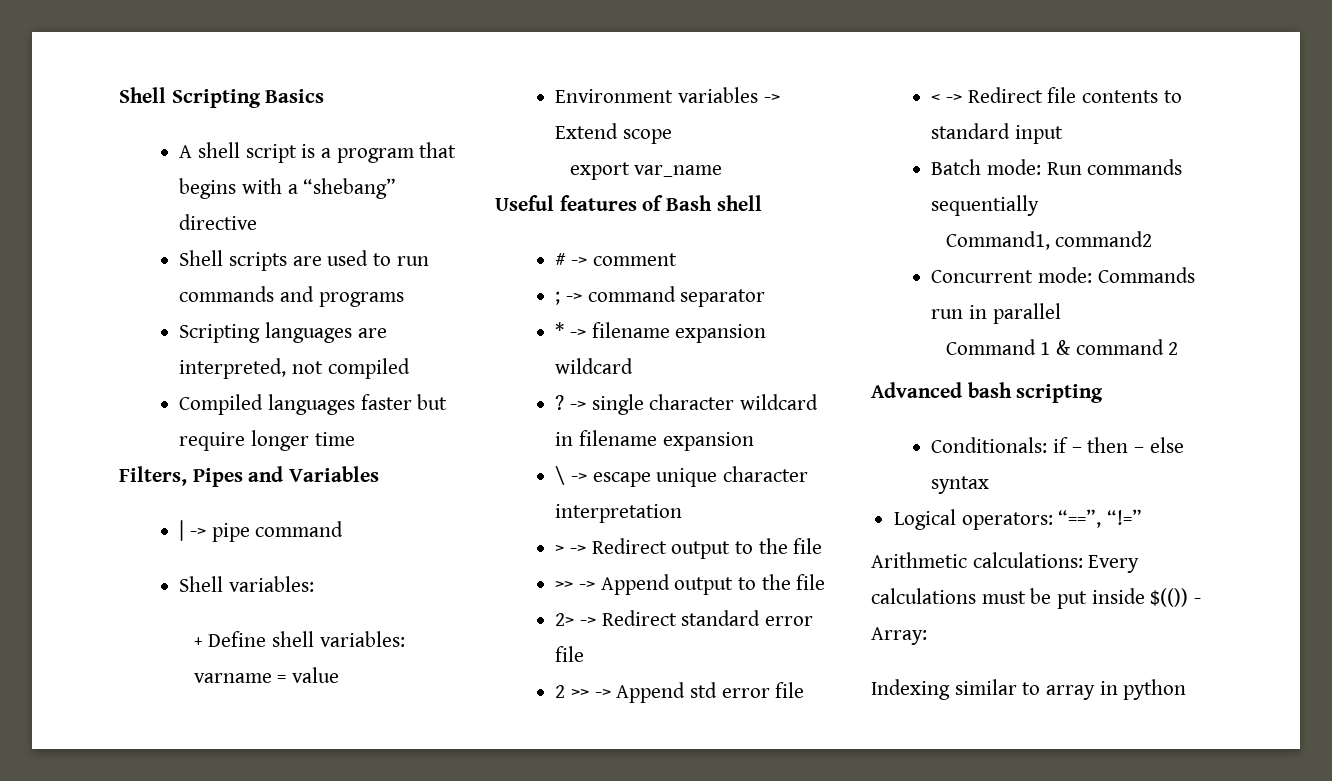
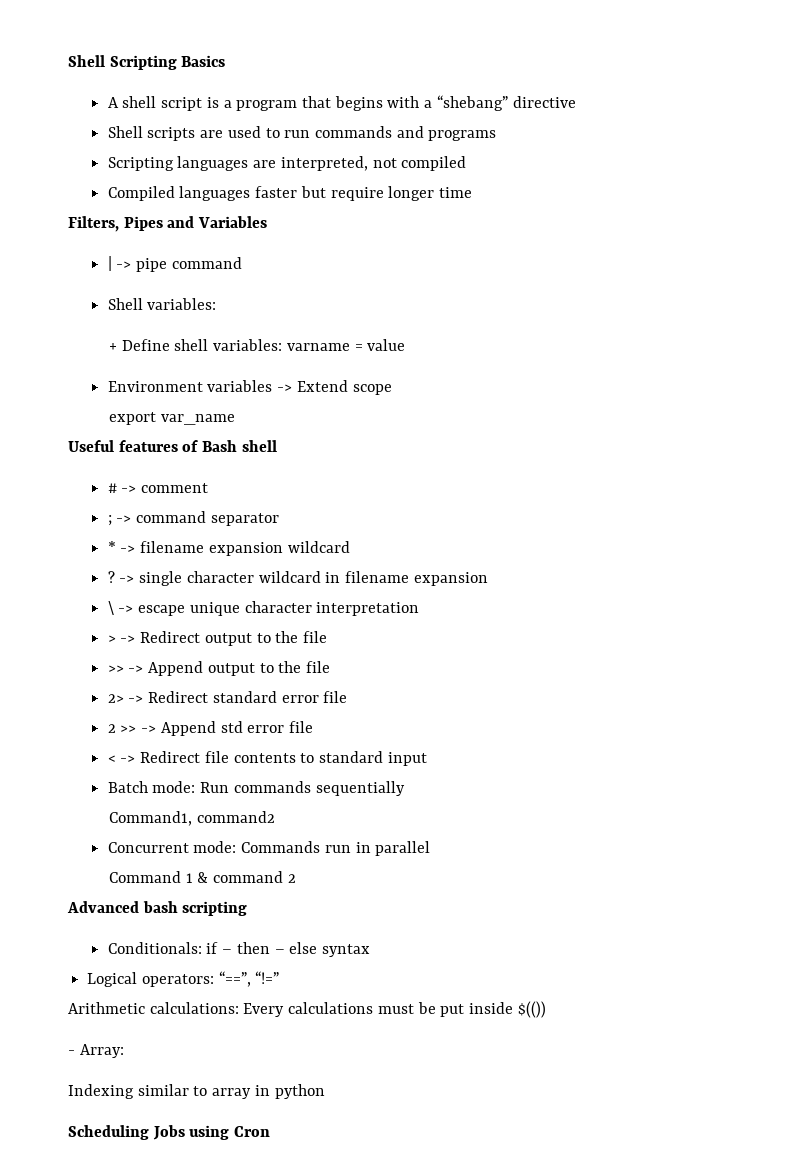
(1189, 597) none -> (546, 1009) //
(1187, 689) none -> [68,1125,271,1140] // Scheduling Jobs using Cron

